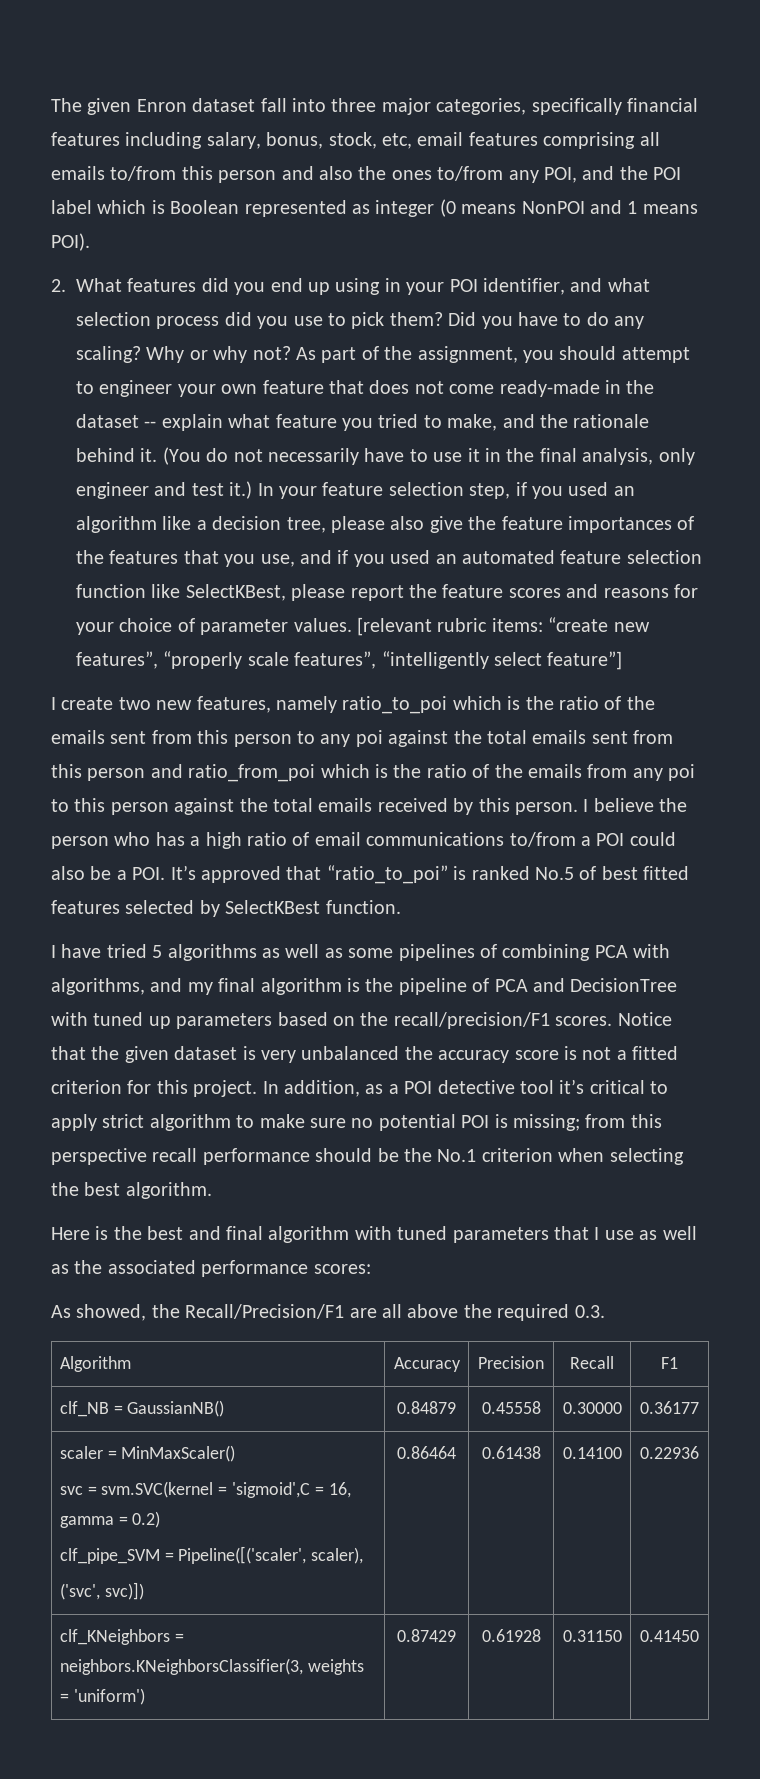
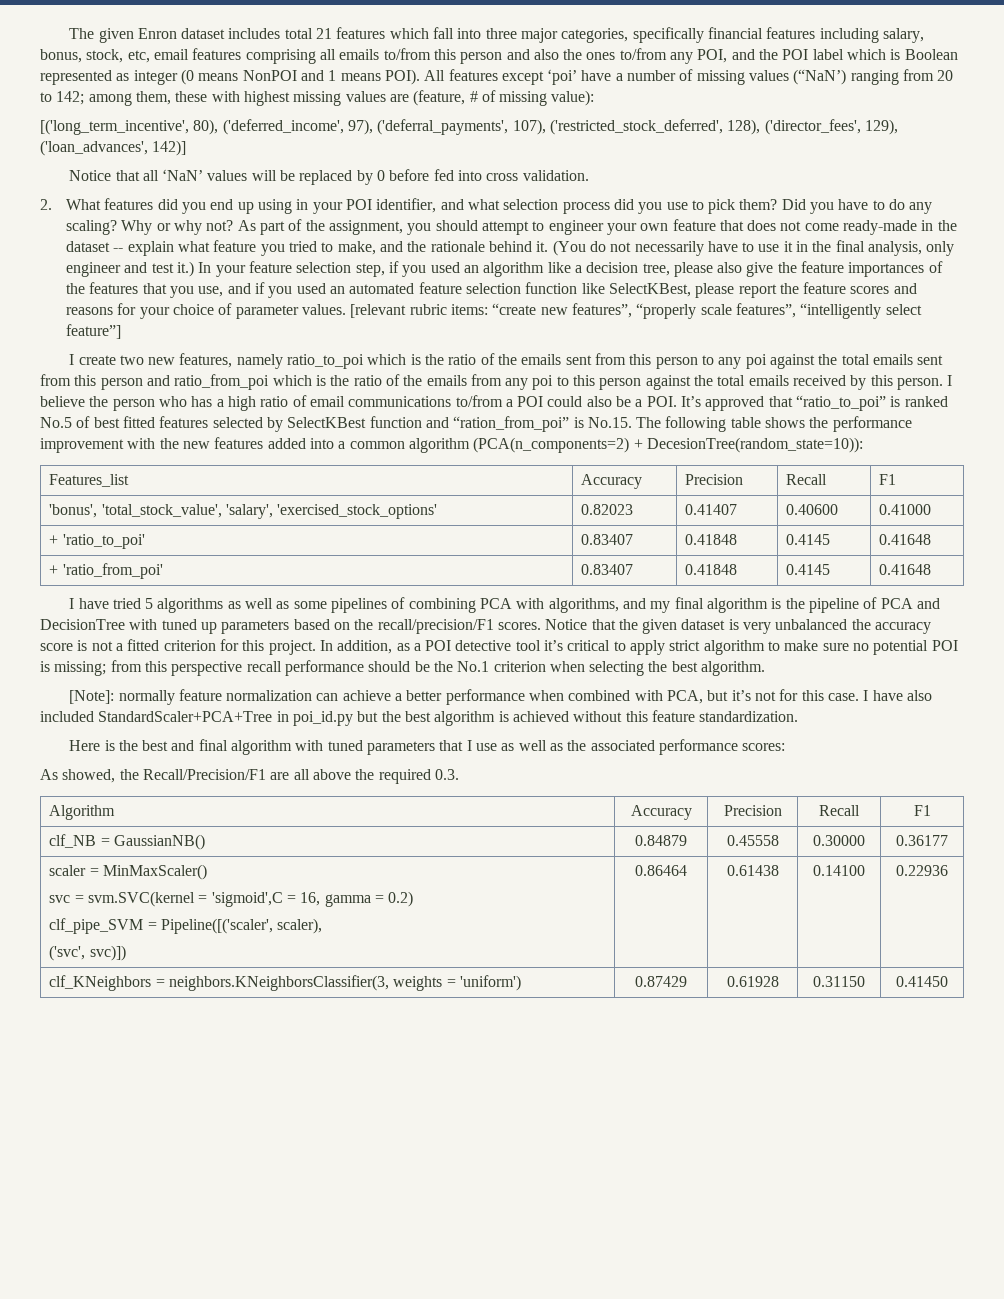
(256, 105) none -> [228,27,429,39] includes total 21 features which
(90, 242) none -> [424,69,954,85] [40,90,595,106] [40,119,898,135] [40,140,187,156] [69,169,589,185] All features except ‘poi’ have a number of missing values (“NaN’) ranging from 20 to 142; among them, these with highest missing values are (feature, # of missing value): // [('long_term_incentive', 80), ('deferred_income', 97), ('deferral_payments', 107), ('restricted_stock_deferred', 128), ('director_fees', 129), ('loan_advances', 142)] // Notice that all ‘NaN’ values will be replaced by 0 before fed into cross validation.
[325,900,401,914] function. -> [369,416,912,432] [40,437,863,453] [49,474,130,487] [581,474,643,489] [685,474,744,485] [786,474,828,485] [879,474,897,485] [49,504,438,519] [581,504,634,515] [685,504,738,515] [786,504,839,515] [879,504,932,515] [49,534,145,549] [581,534,634,545] [685,534,738,545] [786,534,831,545] [879,534,932,545] [49,563,163,579] [581,564,634,575] [685,564,738,575] [786,564,831,575] [879,564,932,575] function and “ration_from_poi” is No.15. The following table shows the performance improvement with the new features added into a common algorithm (PCA(n_components=2) + DecesionTree(random_state=10)): // Features_list | Accuracy | Precision | Recall | F1 // 'bonus', 'total_stock_value', 'salary', 'exercised_stock_options' | 0.82023 | 0.41407 | 0.40600 | 0.41000 // + 'ratio_to_poi' | 0.83407 | 0.41848 | 0.4145 | 0.41648 // + 'ratio_from_poi' | 0.83407 | 0.41848 | 0.4145 | 0.41648
(212, 1190) none -> [69,689,932,705] [40,710,799,726] // [Note]: normally feature normalization can achieve a better performance when combined with PCA, but it’s not for this case. I have also included StandardScaler+PCA+Tree in poi_id.py but the best algorithm is achieved without this feature standardization.

